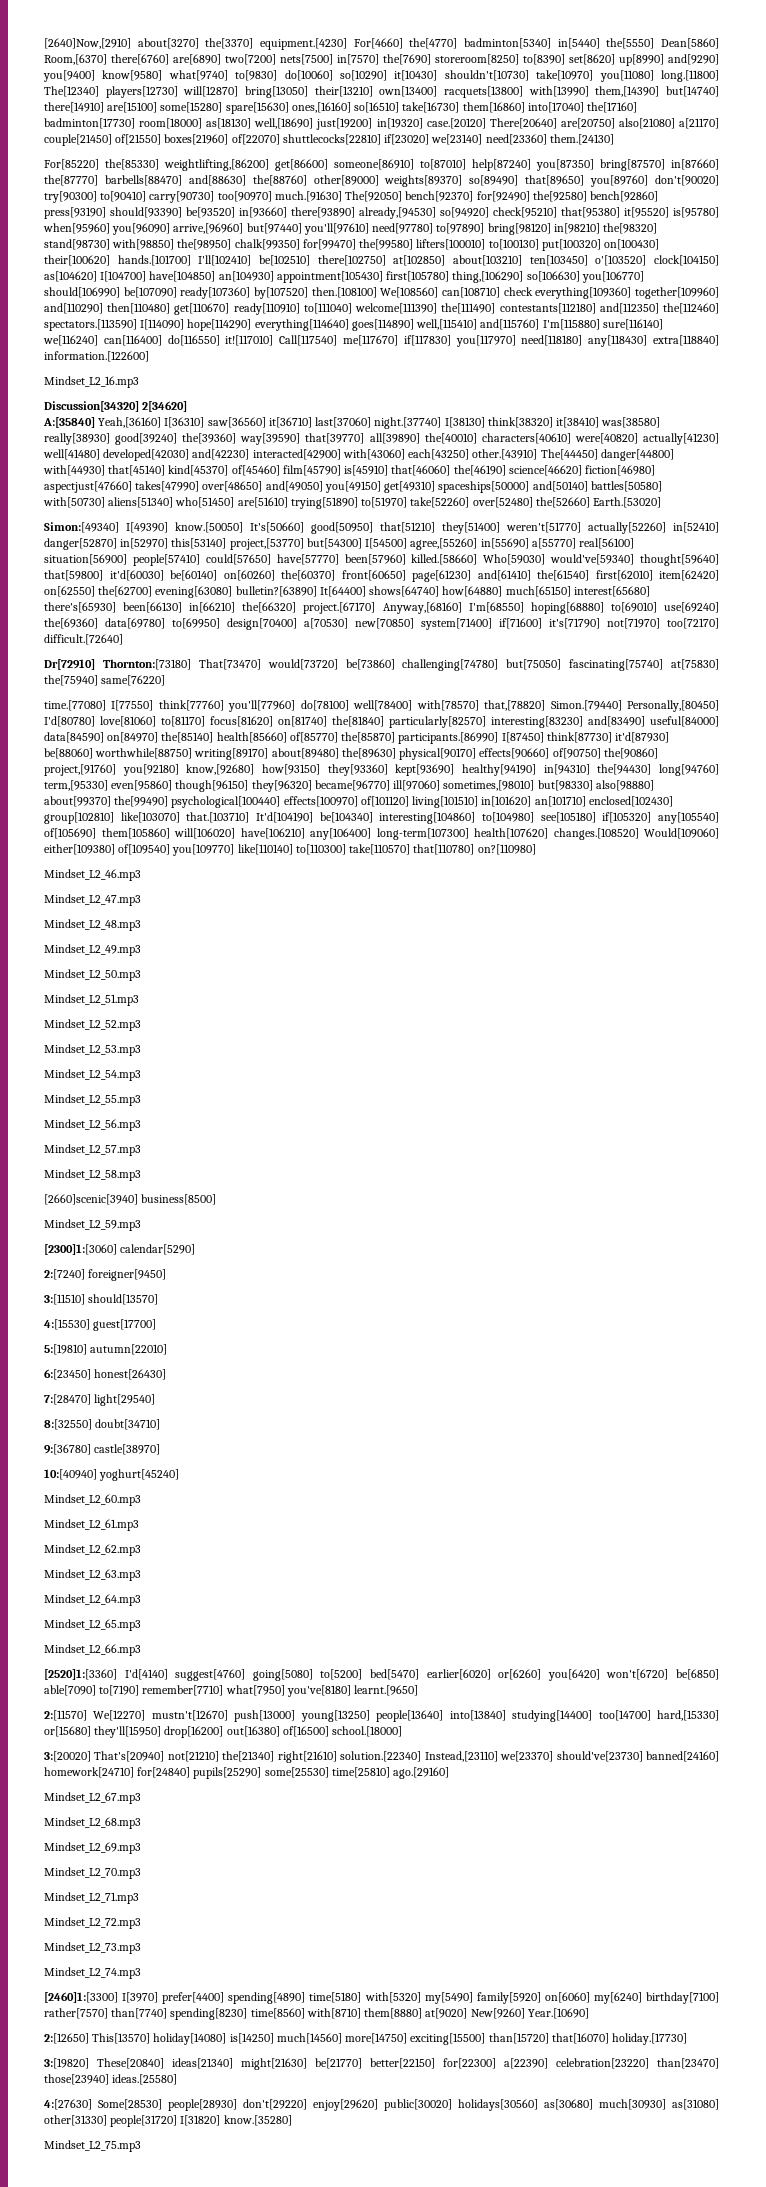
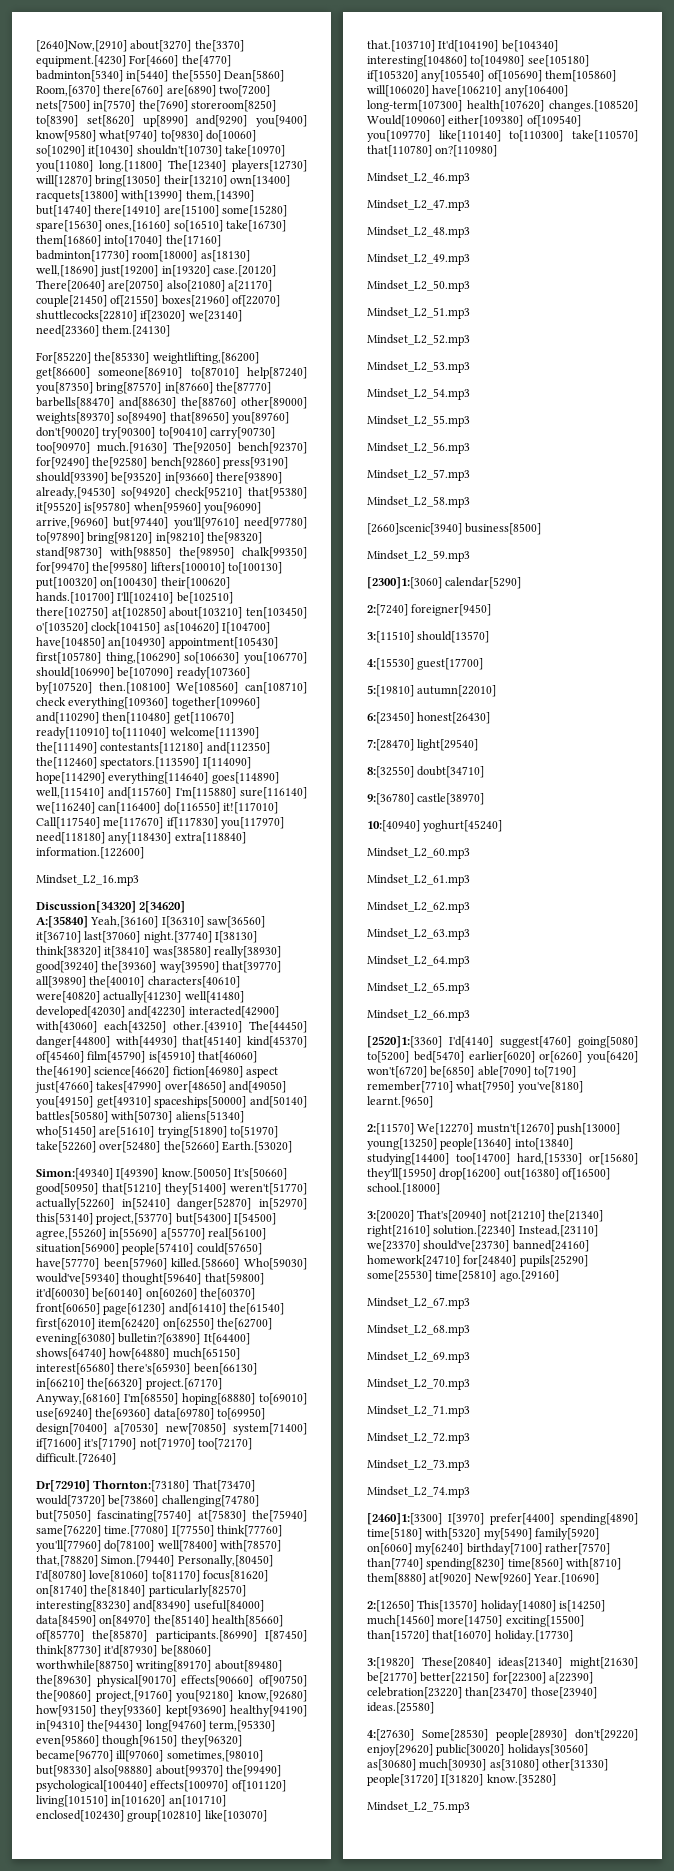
[44,481,132,493] aspectjust[47660] -> [246,1067,279,1078] [35,1081,93,1093] aspect just[47660]
(166, 680) // -> (101, 1531) none

